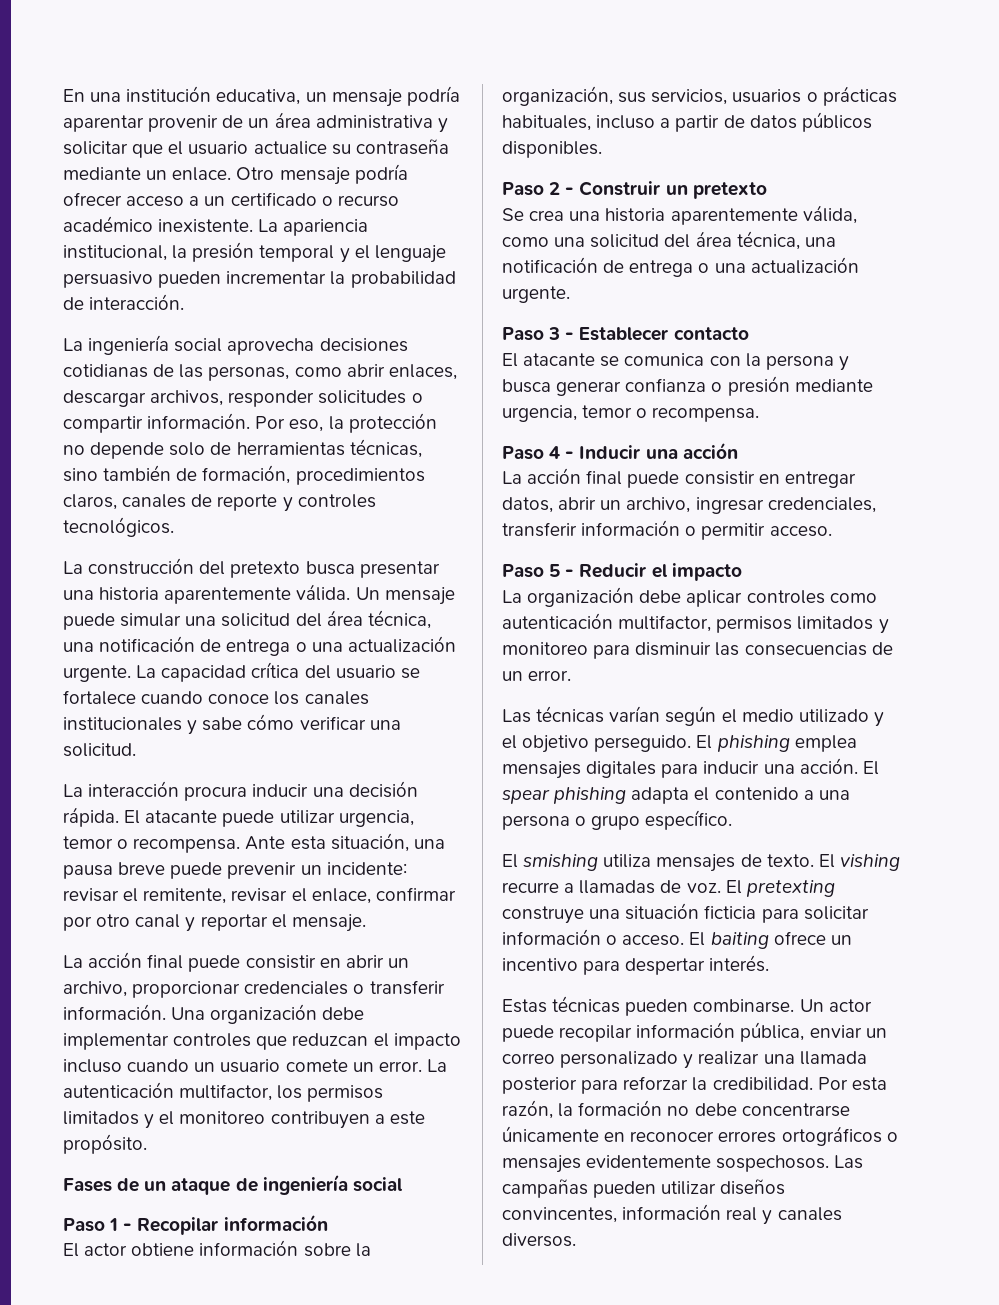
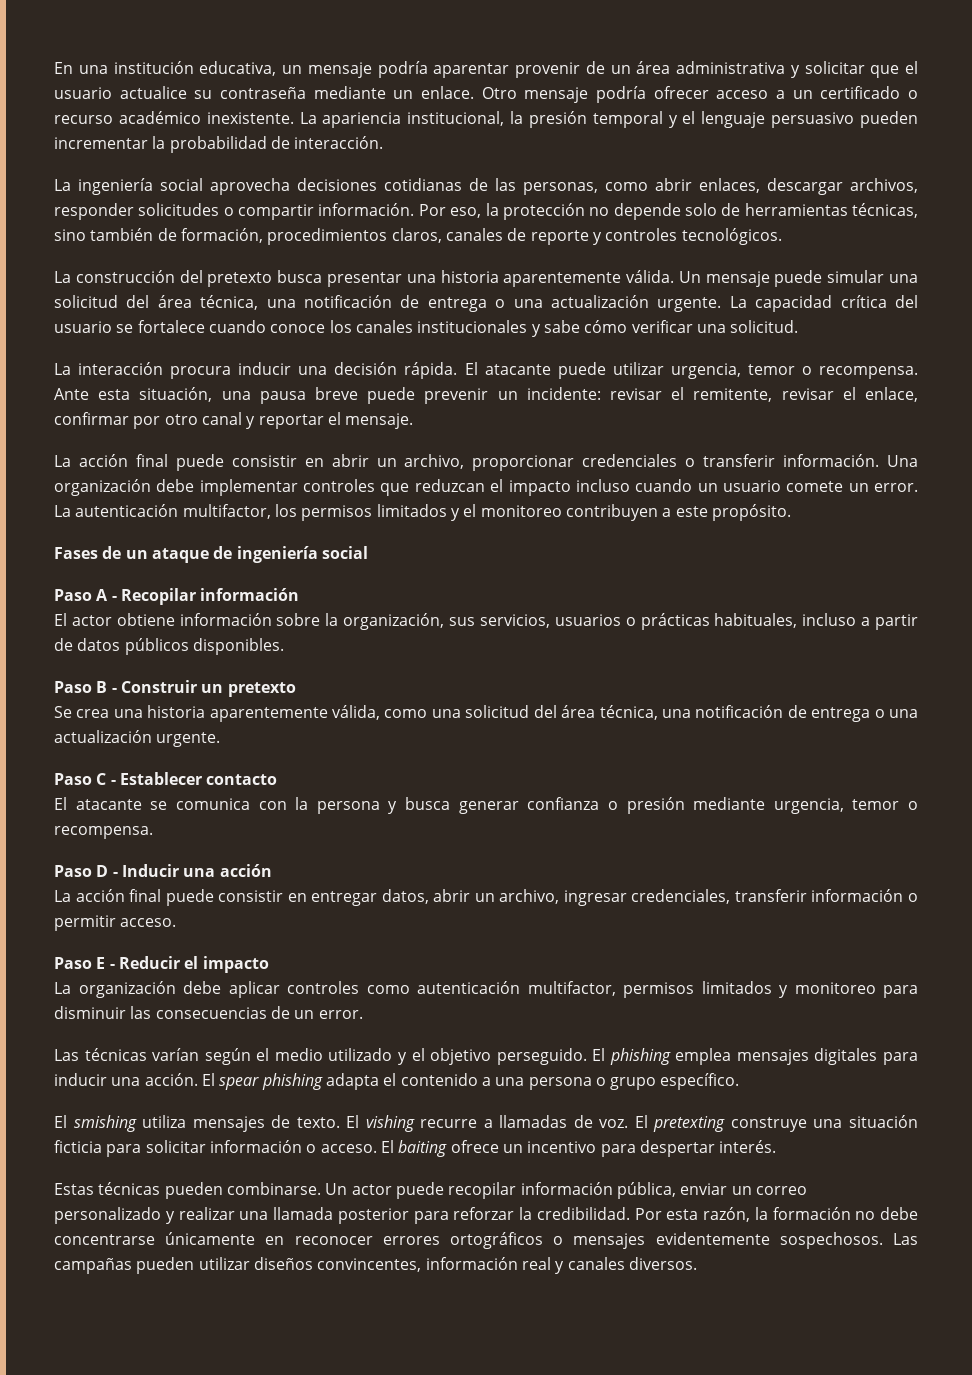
[109,1218,119,1231] 1 -> [96,589,109,601] A
[549,182,561,195] 2 -> [96,681,108,693] B
[548,327,561,340] 3 -> [96,773,107,785] C
[549,446,561,459] 4 -> [96,865,109,877] D
[549,564,561,577] 5 -> [96,957,106,969] E

